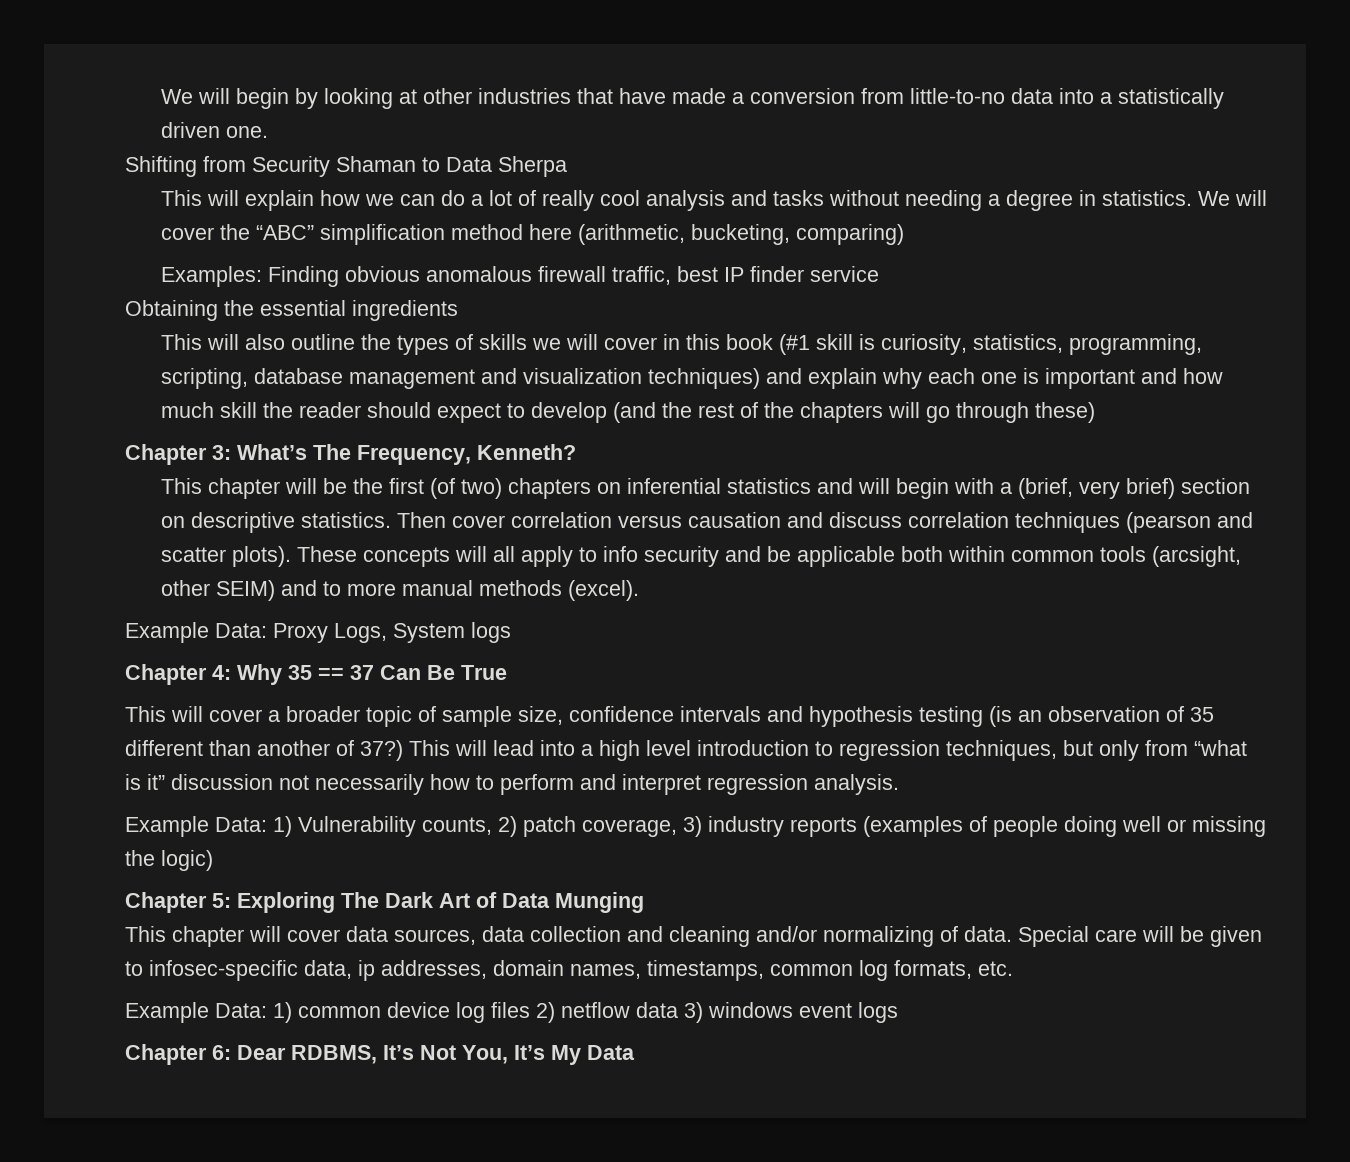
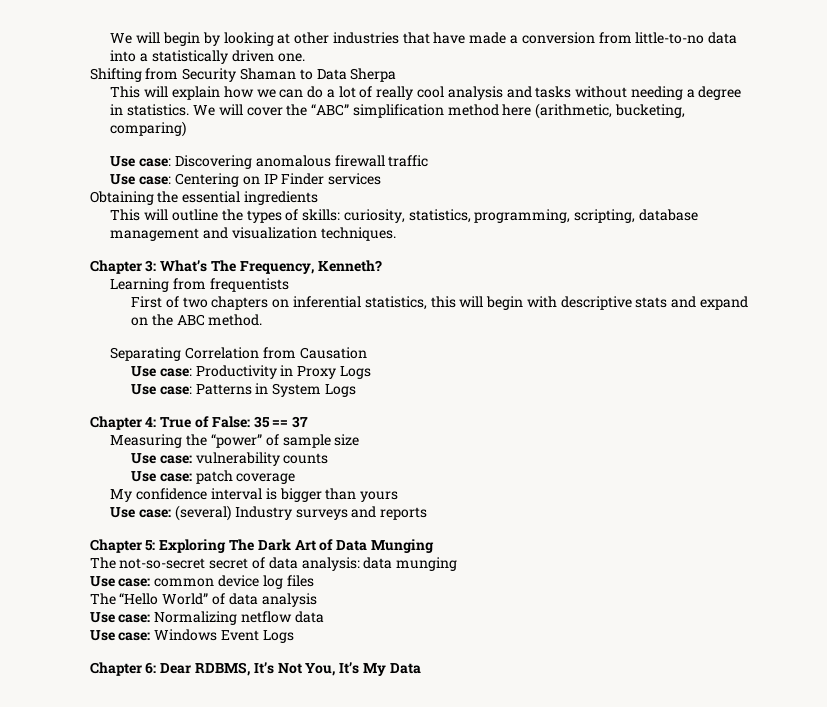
[161,266,880,287] Examples: Finding obvious anomalous firewall traffic, best IP finder service -> [110,155,429,169] [110,173,382,187] Use case: Discovering anomalous firewall traffic // Use case: Centering on IP Finder services
[245,334,286,350] also -> (169, 214) none
[479,334,876,355] skills we will cover in this book (#1 skill is -> [302,209,341,221] skills:
[648,368,1224,389] [161,402,1096,423] techniques) and explain why each one is important and how much skill the reader should expect to develop (and the rest of the chapters will go through these) -> [320,227,396,241] techniques.
[161,478,503,499] This chapter will be the first (of two) -> [110,278,289,292] [131,296,208,308] Learning from frequentists // First of two
[727,478,854,494] statistics and -> [364,296,456,310] statistics, this
[1000,478,1251,499] [161,512,1254,533] [161,546,1242,567] [161,580,640,601] [124,622,511,643] a (brief, very brief) section on descriptive statistics. Then cover correlation versus causation and discuss correlation techniques (pearson and scatter plots). These concepts will all apply to info security and be applicable both within common tools (arcsight, other SEIM) and to more manual methods (excel). // Example Data: Proxy Logs, System logs -> [560,296,748,310] [131,314,263,326] [110,347,367,361] [131,365,371,379] [131,383,356,397] descriptive stats and expand on the ABC method. // Separating Correlation from Causation // Use case: Productivity in Proxy Logs // Use case: Patterns in System Logs
[236,664,282,685] Why -> [160,416,250,428] True of False:
[379,665,507,680] [124,706,1214,727] [124,740,1247,761] [124,774,899,795] [124,816,1266,837] [124,850,213,871] Can Be True // This will cover a broader topic of sample size, confidence intervals and hypothesis testing (is an observation of 35 different than another of 37?) This will lead into a high level introduction to regression techniques, but only from “what is it” discussion not necessarily how to perform and interpret regression analysis. // Example Data: 1) Vulnerability counts, 2) patch coverage, 3) industry reports (examples of people doing well or missing the logic) -> [110,434,360,448] [131,452,329,466] [131,470,296,484] [110,488,399,502] [110,505,428,521] // Measuring the “power” of sample size // Use case: vulnerability counts // Use case: patch coverage // My confidence interval is bigger than yours // Use case: (several) Industry surveys and reports
[124,926,1262,947] [124,960,1013,981] [124,1002,898,1023] This chapter will cover data sources, data collection and cleaning and/or normalizing of data. Special care will be given to infosec-specific data, ip addresses, domain names, timestamps, common log formats, etc. // Example Data: 1) common device log files 2) netflow data 3) windows event logs -> [89,557,458,571] [89,575,314,589] [89,593,317,607] [89,611,324,625] [89,629,294,643] The not-so-secret secret of data analysis: data munging // Use case: common device log files // The “Hello World” of data analysis // Use case: Normalizing netflow data // Use case: Windows Event Logs

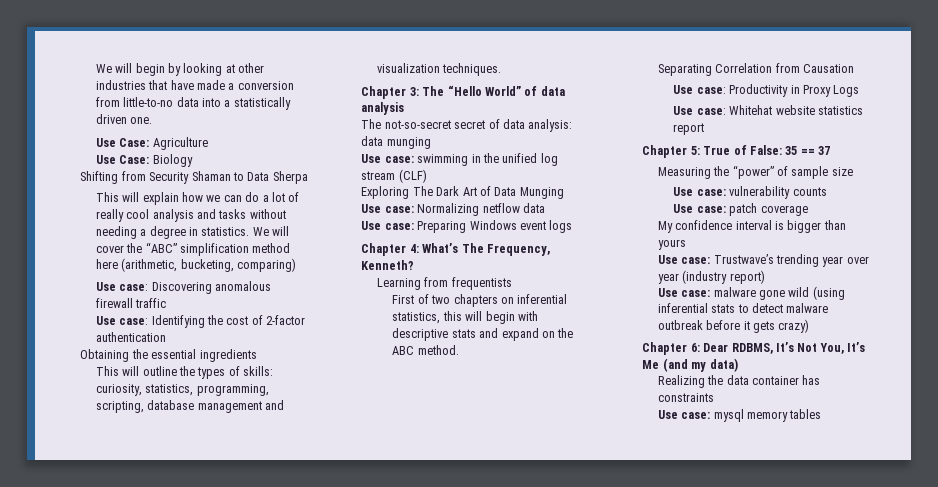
(305, 57) none -> [95,137,208,150] [95,154,193,167] // Use Case: Agriculture // Use Case: Biology
[174,173,382,187] Centering on IP Finder services -> [151,315,306,328] [95,332,166,342] Identifying the cost of 2-factor authentication
(157, 266) none -> [422,85,565,96] [361,102,405,115] [361,119,573,132] [361,136,431,149] [361,153,558,166] [361,169,427,183] [361,186,564,199] [361,203,545,216] [361,220,573,233] [361,243,419,256] The “Hello World” of data analysis // The not-so-secret secret of data analysis: data munging // Use case: swimming in the unified log stream (CLF) // Exploring The Dark Art of Data Munging // Use case: Normalizing netflow data // Use case: Preparing Windows event logs // Chapter 4:
[195,383,356,397] [89,416,157,430] Patterns in System Logs // Chapter 4: -> [729,105,863,115] [673,123,705,135] [642,145,700,158] Whitehat website statistics report // Chapter 5:
[174,505,428,521] [89,539,434,553] [89,557,458,571] [89,575,314,589] [89,593,317,607] [89,611,324,625] [89,629,294,643] (several) Industry surveys and reports // Chapter 5: Exploring The Dark Art of Data Munging // The not-so-secret secret of data analysis: data munging // Use case: common device log files // The “Hello World” of data analysis // Use case: Normalizing netflow data // Use case: Windows Event Logs -> [713,254,869,267] [657,270,765,284] [657,286,845,300] [657,303,829,313] [657,319,810,333] Trustwave’s trending year over year (industry report) // Use case: malware gone wild (using inferential stats to detect malware outbreak before it gets crazy)
[362,663,421,676] My Data -> [642,358,738,372] [657,375,821,388] [657,393,714,402] [657,409,822,422] Me (and my data) // Realizing the data container has constraints // Use case: mysql memory tables

